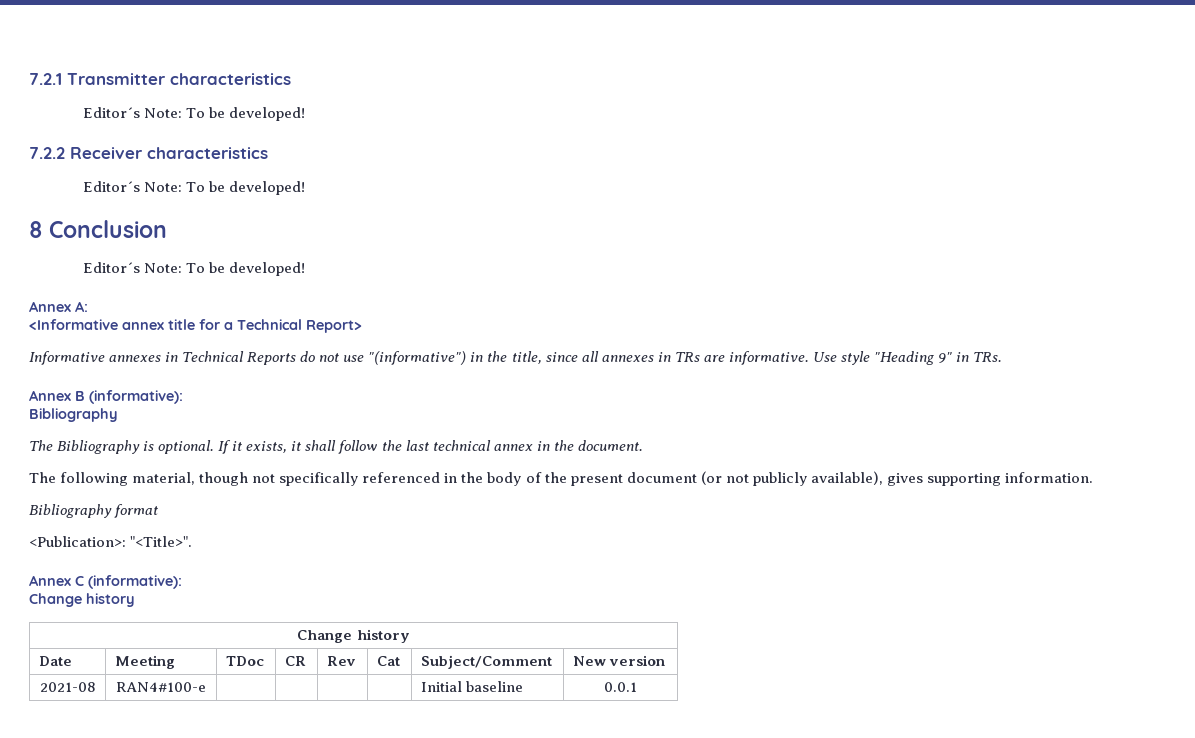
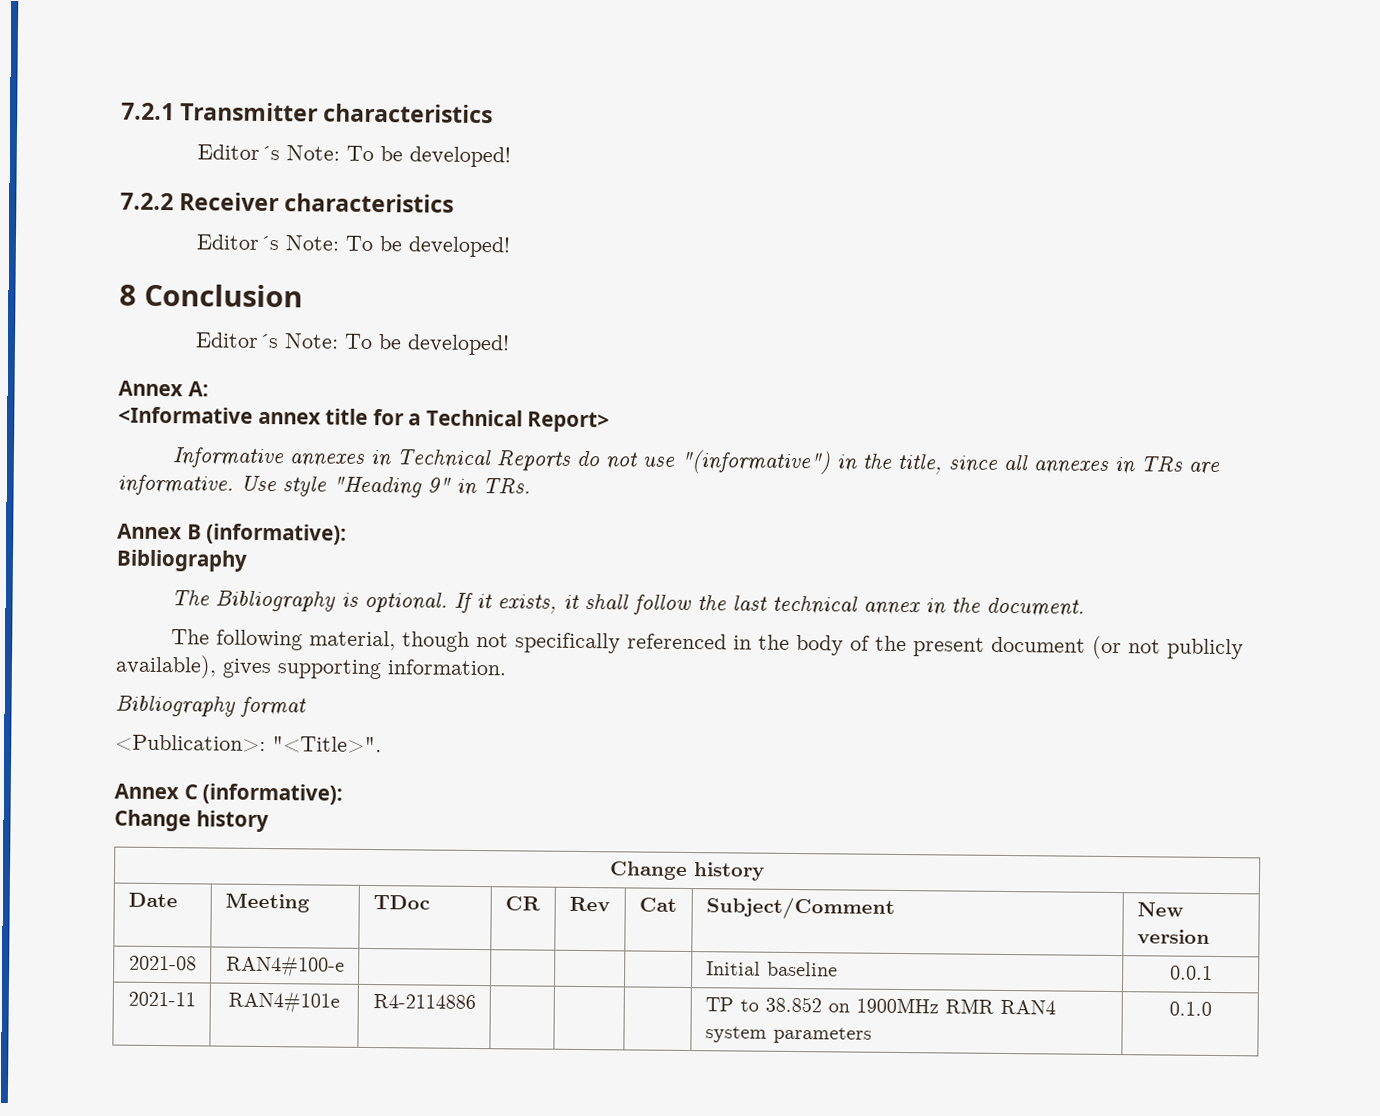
(637, 687) none -> [127,991,196,1007] [228,990,340,1014] [372,994,476,1010] [704,996,1056,1015] [704,1026,872,1044] [1168,1001,1212,1016] // 2021-11 | RAN4#101e | R4-2114886 | | | | TP to 38.852 on 1900MHz RMR RAN4 system parameters | 0.1.0

